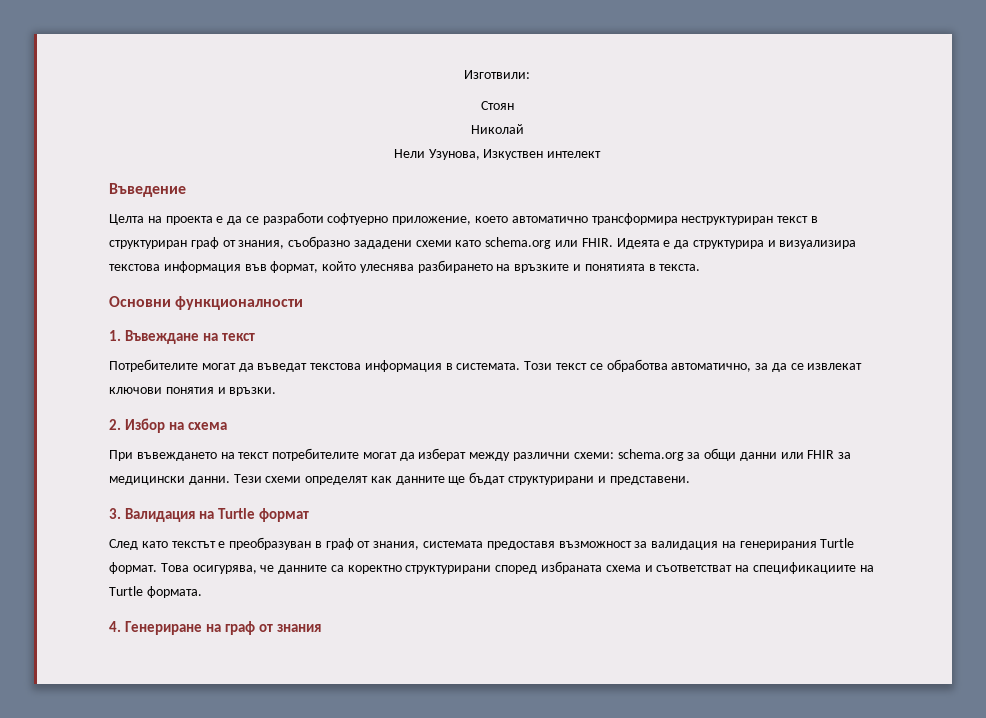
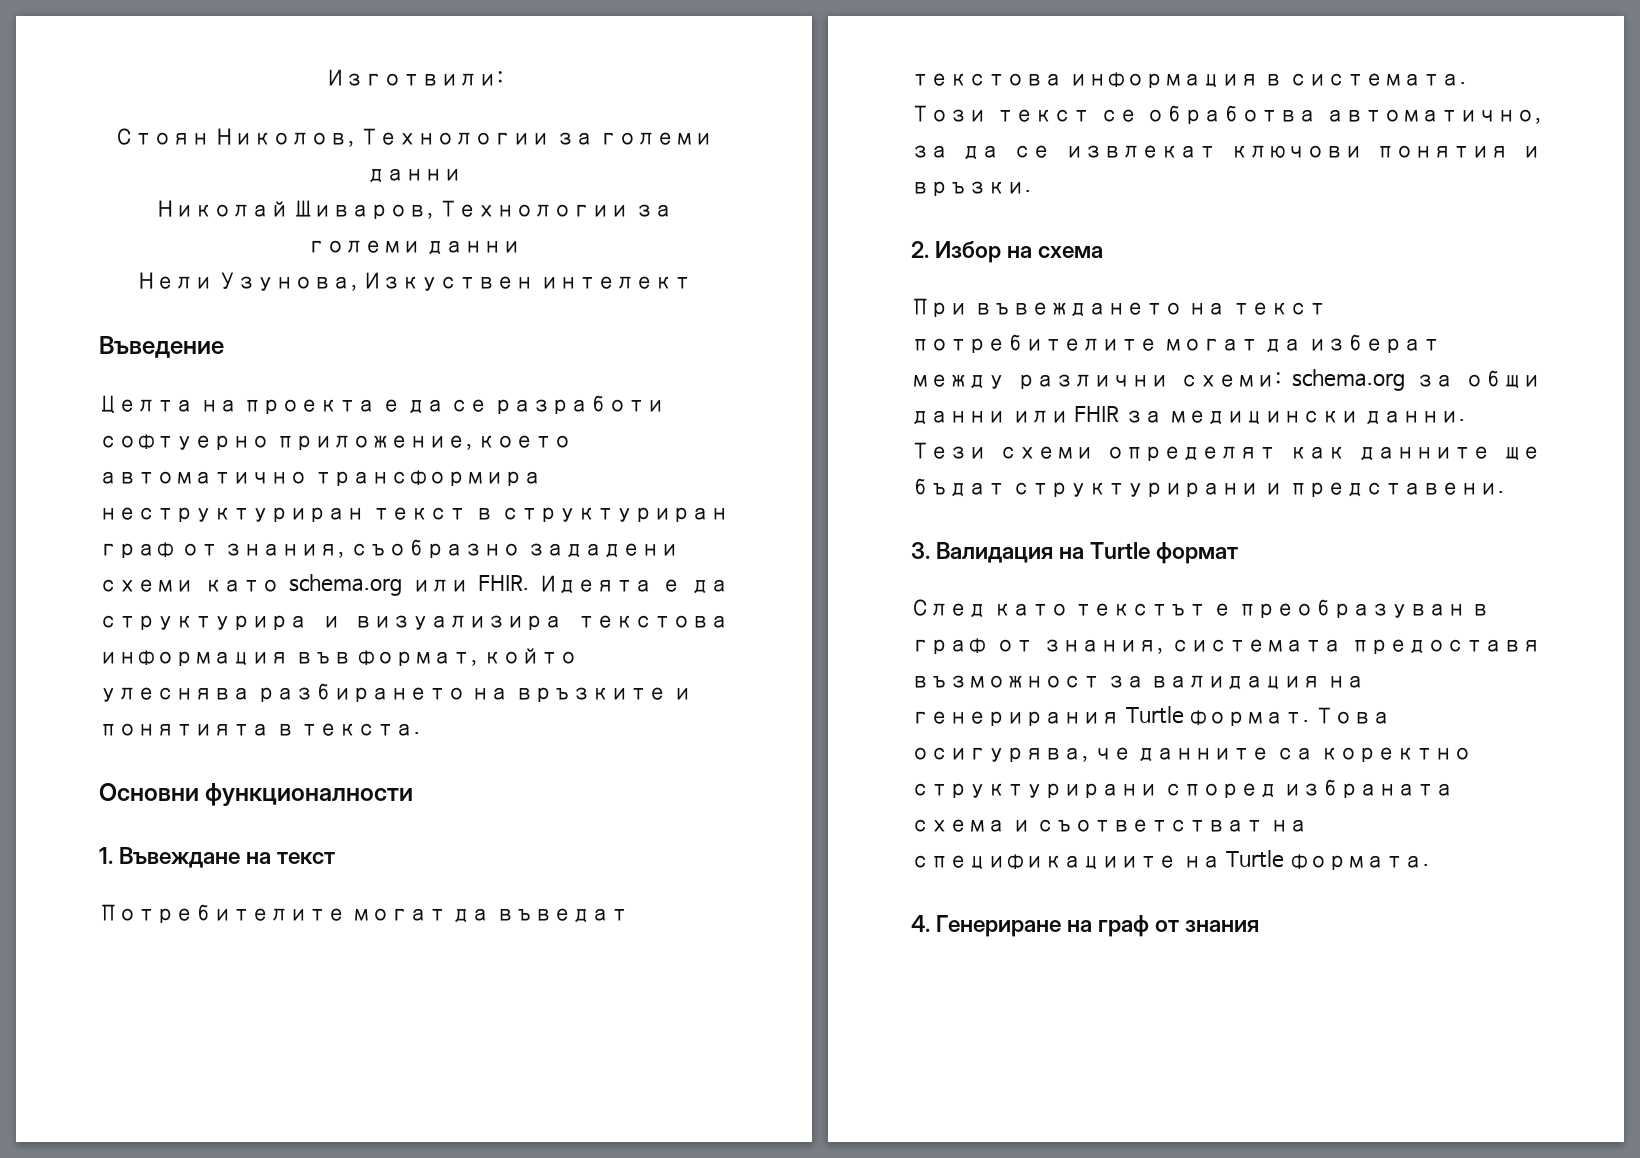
[470,124,524,134] // Николай -> [215,128,714,147] [366,168,462,183] [155,200,673,219] [306,240,522,255] Николов, Технологии за големи данни // Николай Шиваров, Технологии за големи данни

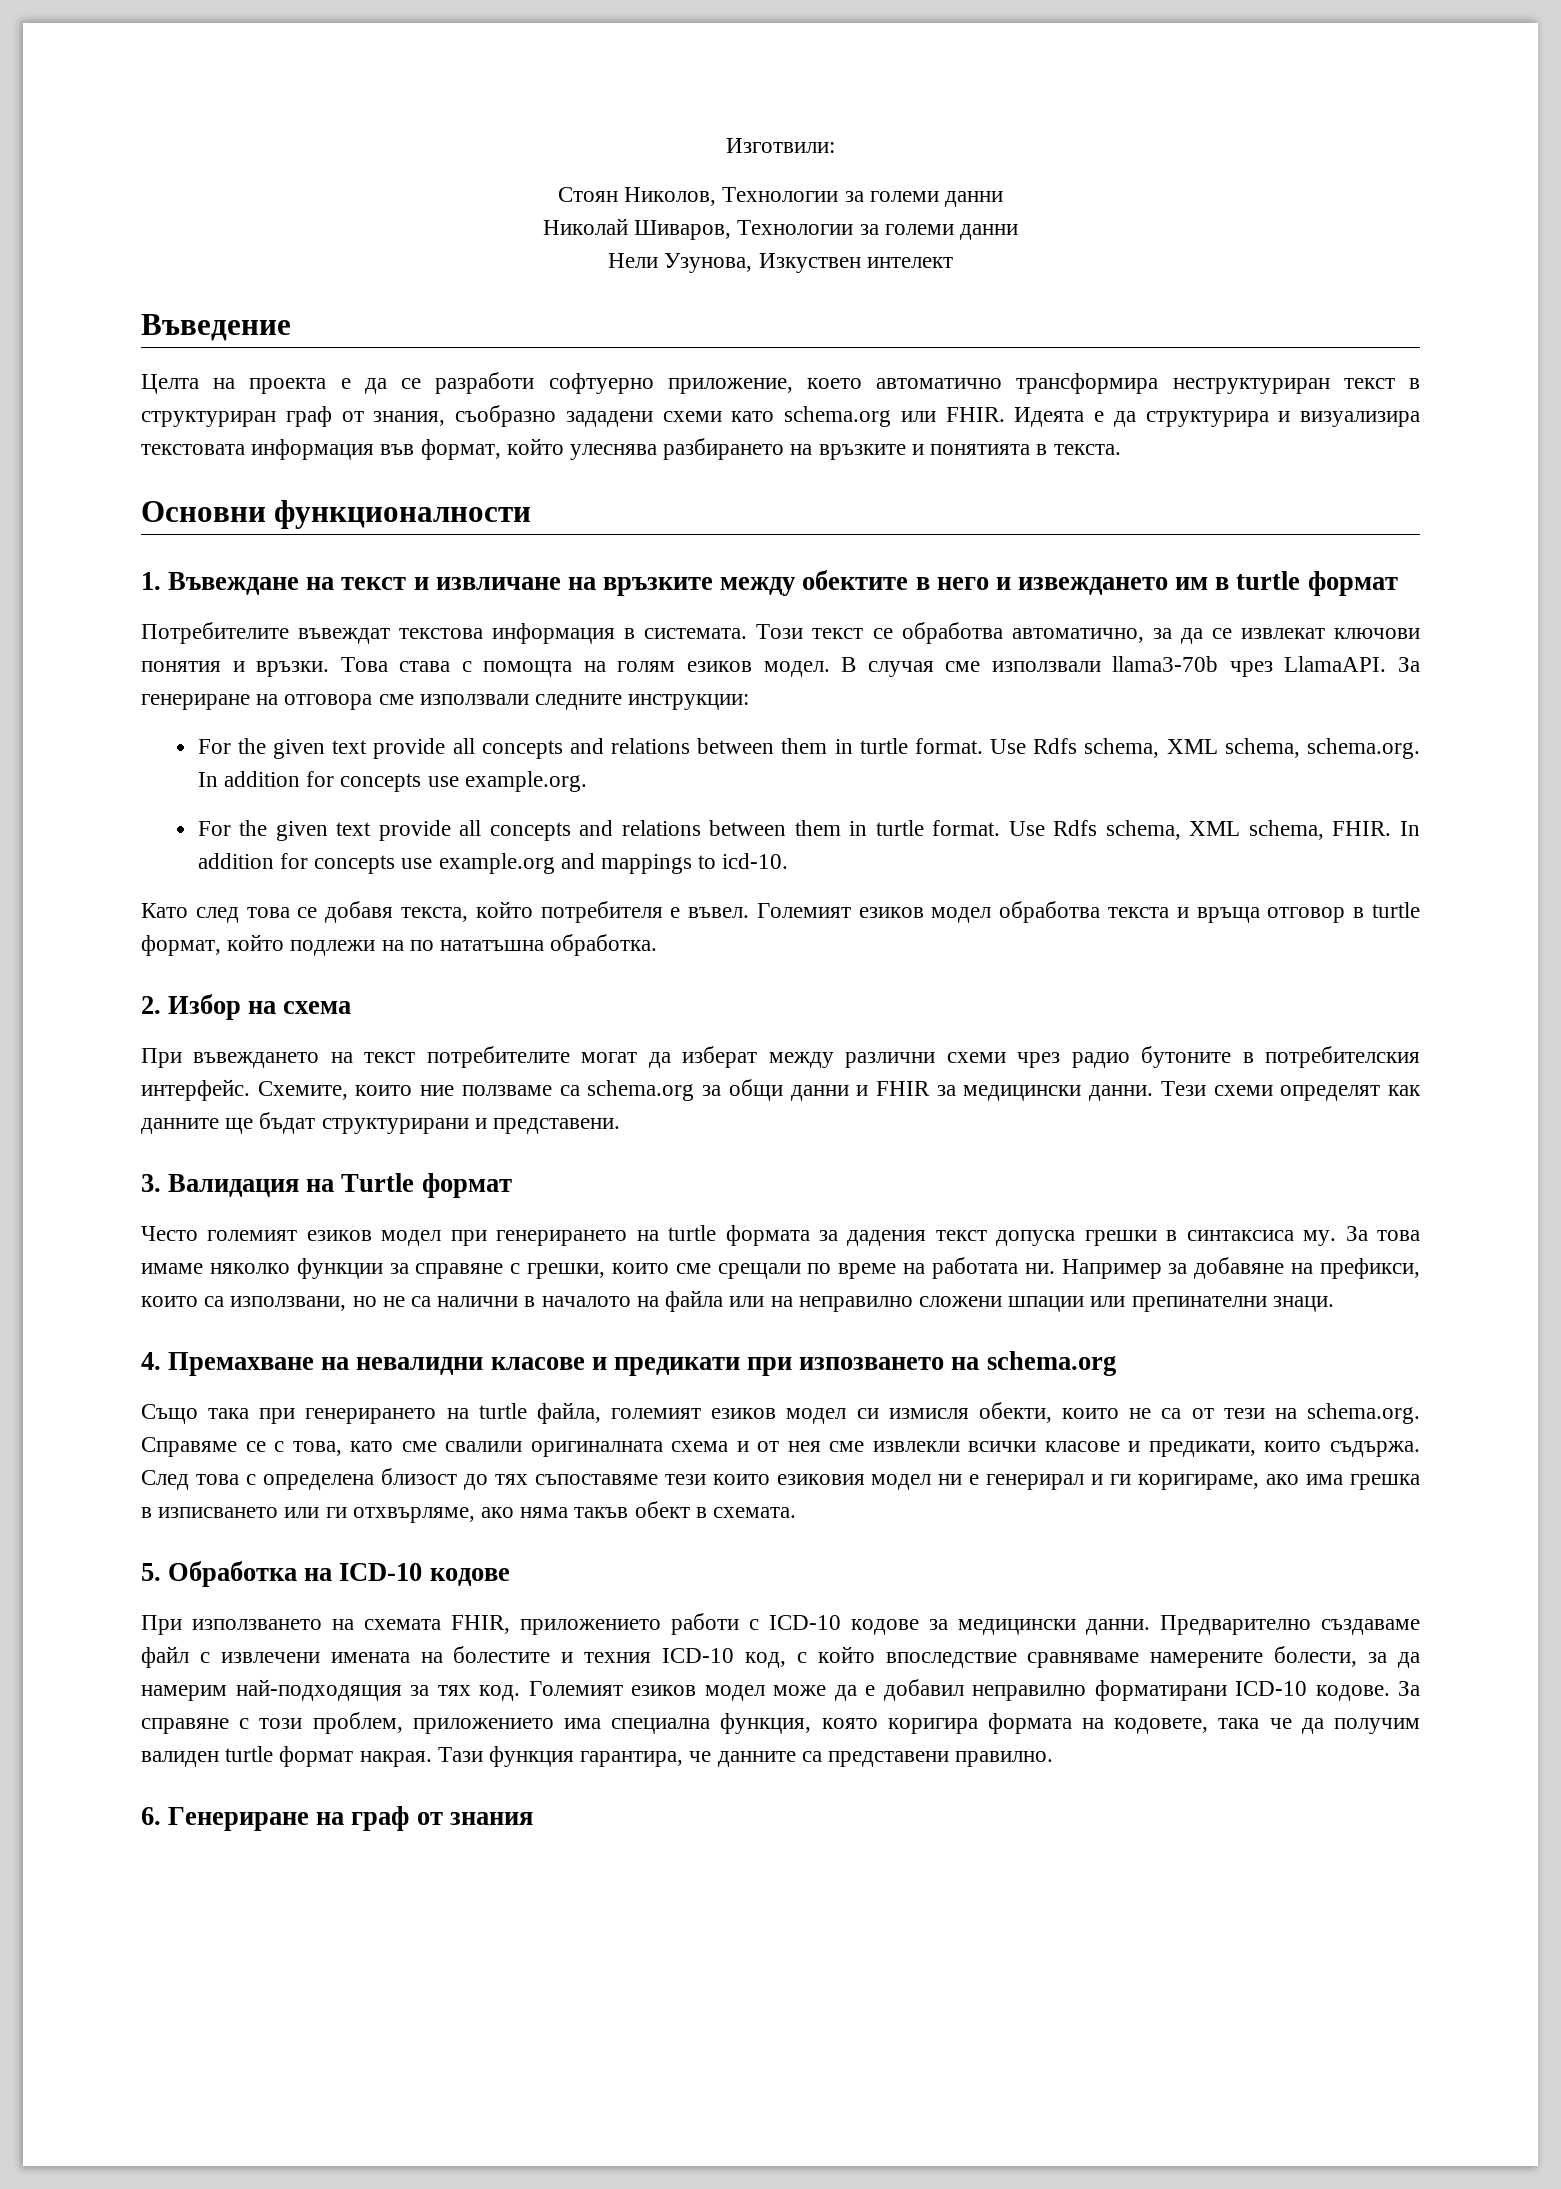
[577,615,729,628] текстова -> [141,444,245,455] текстовата
[99,904,630,923] // Потребителите могат да въведат -> [413,570,1398,596] [141,622,391,644] и извличане на връзките между обектите в него и извеждането им в turtle формат // Потребителите въвеждат
(1031, 188) none -> [340,656,1420,677] [141,694,750,710] [197,738,1421,759] [197,771,587,792] [197,820,1420,841] [197,853,789,874] [141,901,1421,923] [141,934,658,956] Това става с помощта на голям езиков модел. В случая сме използвали llama3-70b чрез LlamaAPI. За генериране на отговора сме използвали следните инструкции: // For the given text provide all concepts and relations between them in turtle format. Use Rdfs schema, XML schema, schema.org. In addition for concepts use example.org. // For the given text provide all concepts and relations between them in turtle format. Use Rdfs schema, XML schema, FHIR. In addition for concepts use example.org and mappings to icd-10. // Като след това се добавя текста, който потребителя е въвел. Големият езиков модел обработва текста и връща отговор в turtle формат, който подлежи на по нататъшна обработка.
[1180,372,1282,387] схеми: -> [946,1046,1421,1068] [141,1079,580,1101] схеми чрез радио бутоните в потребителския интерфейс. Схемите, които ние ползваме са
[1011,410,1069,423] или -> [856,1085,869,1096] и
[911,599,1491,618] [911,638,1541,654] [911,675,1366,690] [911,706,1391,726] [911,747,1472,762] [911,779,1455,798] [911,819,1309,832] [911,850,1429,870] [911,915,930,932] След като текстът е преобразуван в граф от знания, системата предоставя възможност за валидация на генерирания Turtle формат. Това осигурява, че данните са коректно структурирани според избраната схема и съответстват на спецификациите на Turtle формата. // 4. -> [141,1225,1420,1246] [141,1257,1421,1279] [141,1290,1334,1312] [141,1351,1116,1376] [141,1402,1420,1424] [141,1437,1420,1457] [141,1468,1421,1490] [141,1501,797,1523] [141,1561,510,1587] [141,1613,1420,1635] [141,1646,1420,1668] [141,1679,1420,1701] [141,1712,1420,1734] [141,1746,1054,1767] [141,1807,161,1825] Често големият езиков модел при генерирането на turtle формата за дадения текст допуска грешки в синтаксиса му. За това имаме няколко функции за справяне с грешки, които сме срещали по време на работата ни. Например за добавяне на префикси, които са използвани, но не са налични в началото на файла или на неправилно сложени шпации или препинателни знаци. // 4. Премахване на невалидни класове и предикати при изпозването на schema.org // Също така при генерирането на turtle файла, големият езиков модел си измисля обекти, които не са от тези на schema.org. Справяме се с това, като сме свалили оригиналната схема и от нея сме извлекли всички класове и предикати, които съдържа. След това с определена близост до тях съпоставяме тези които езиковия модел ни е генерирал и ги коригираме, ако има грешка в изписването или ги отхвърляме, ако няма такъв обект в схемата. // 5. Обработка на ICD-10 кодове // При използването на схемата FHIR, приложението работи с ICD-10 кодове за медицински данни. Предварително създаваме файл с извлечени имената на болестите и техния ICD-10 код, с който впоследствие сравняваме намерените болести, за да намерим най-подходящия за тях код. Големият езиков модел може да е добавил неправилно форматирани ICD-10 кодове. За справяне с този проблем, приложението има специална функция, която коригира формата на кодовете, така че да получим валиден turtle формат накрая. Тази функция гарантира, че данните са представени правилно. // 6.

